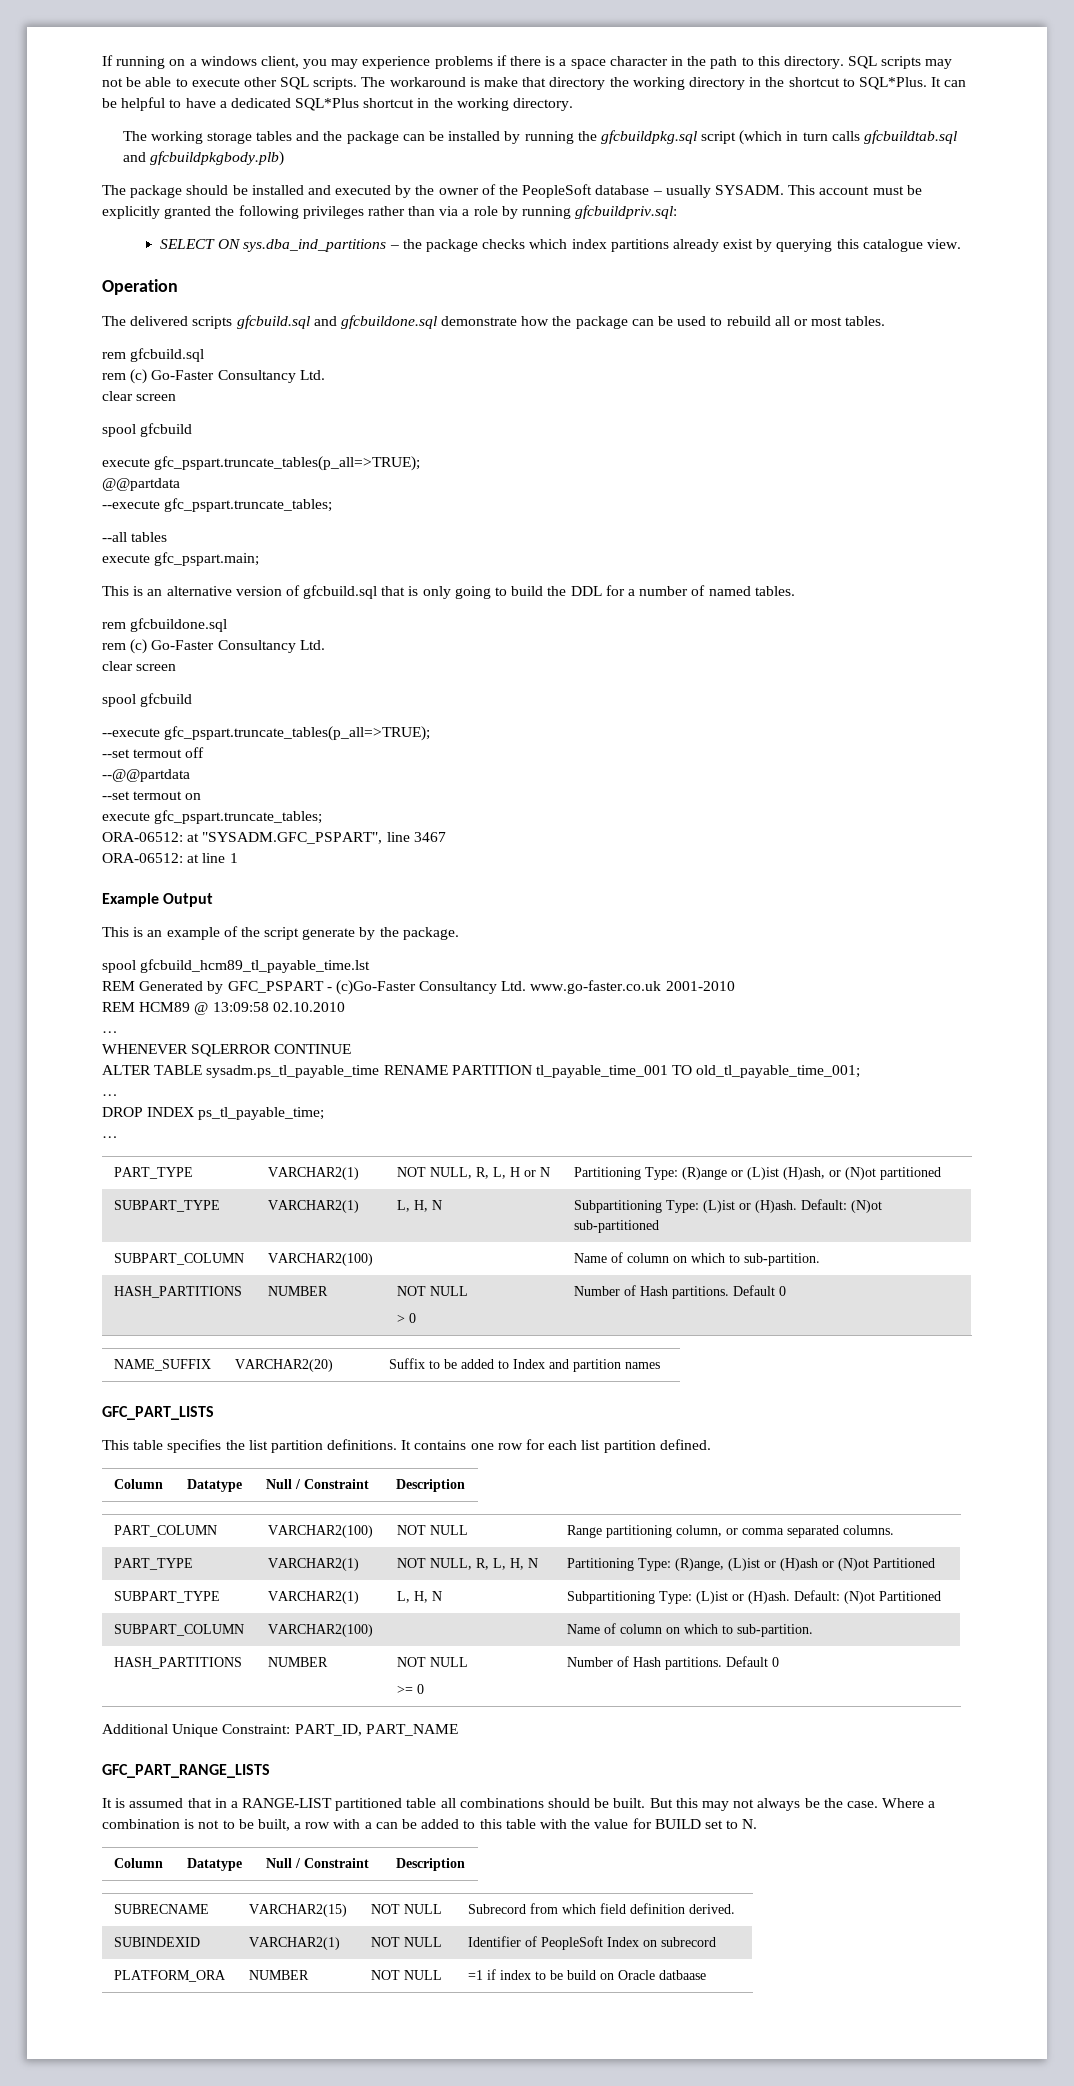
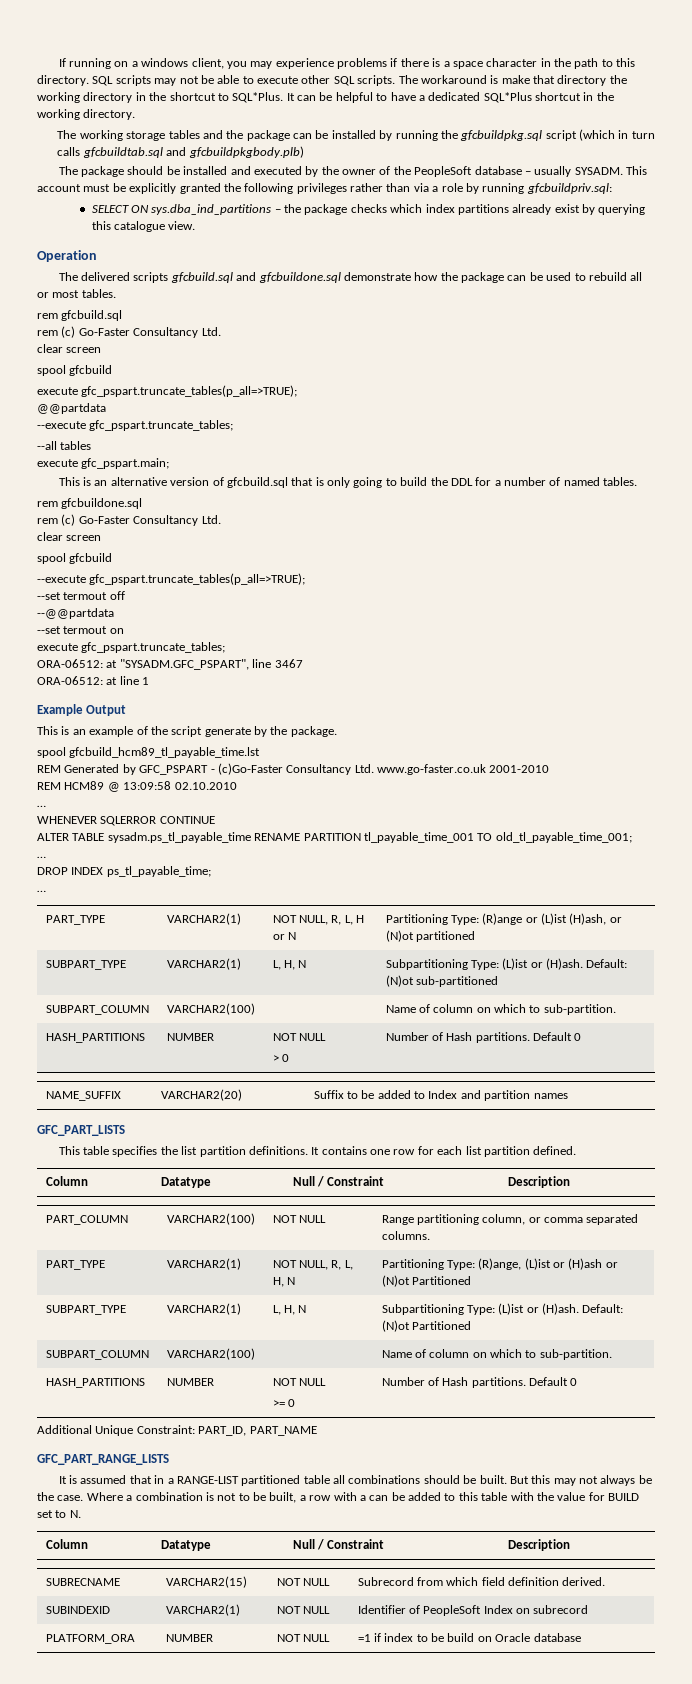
[658,1970,706,1980] datbaase -> [533,1633,581,1642] database

